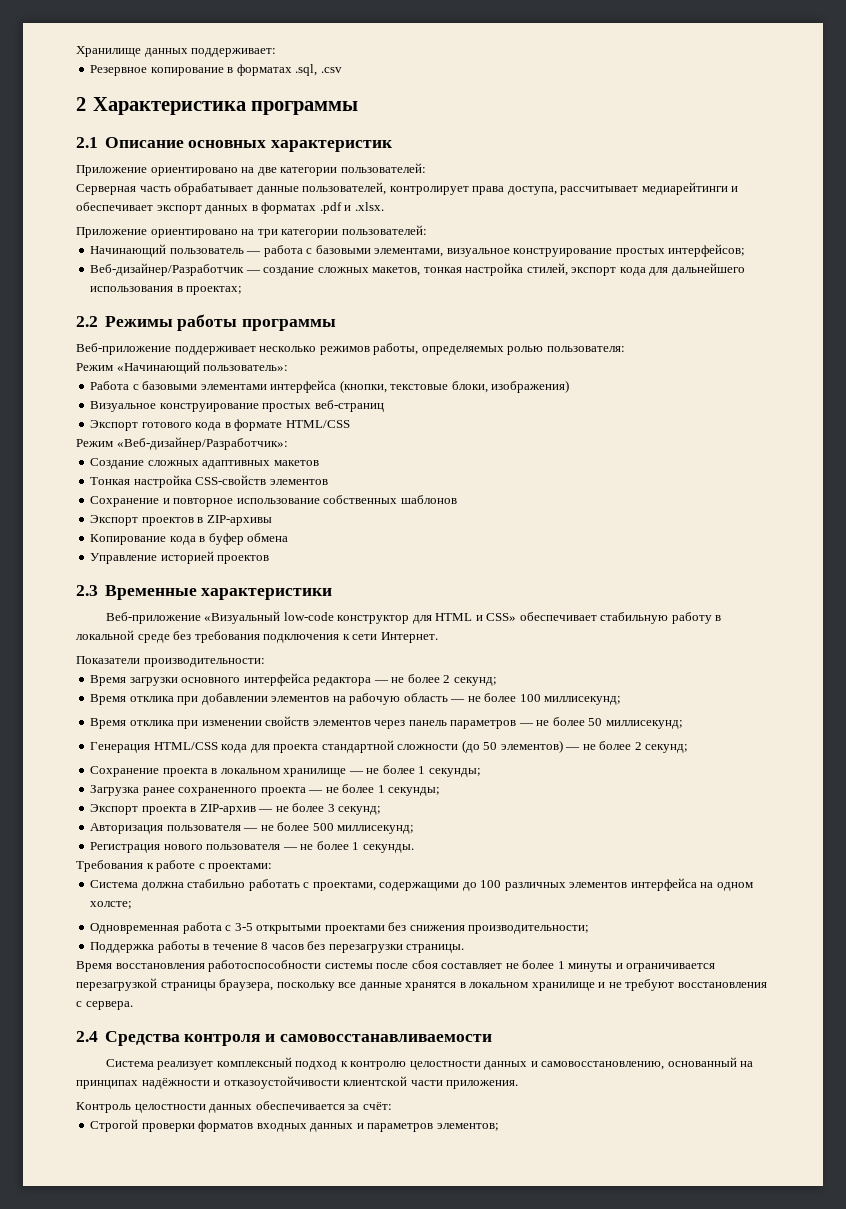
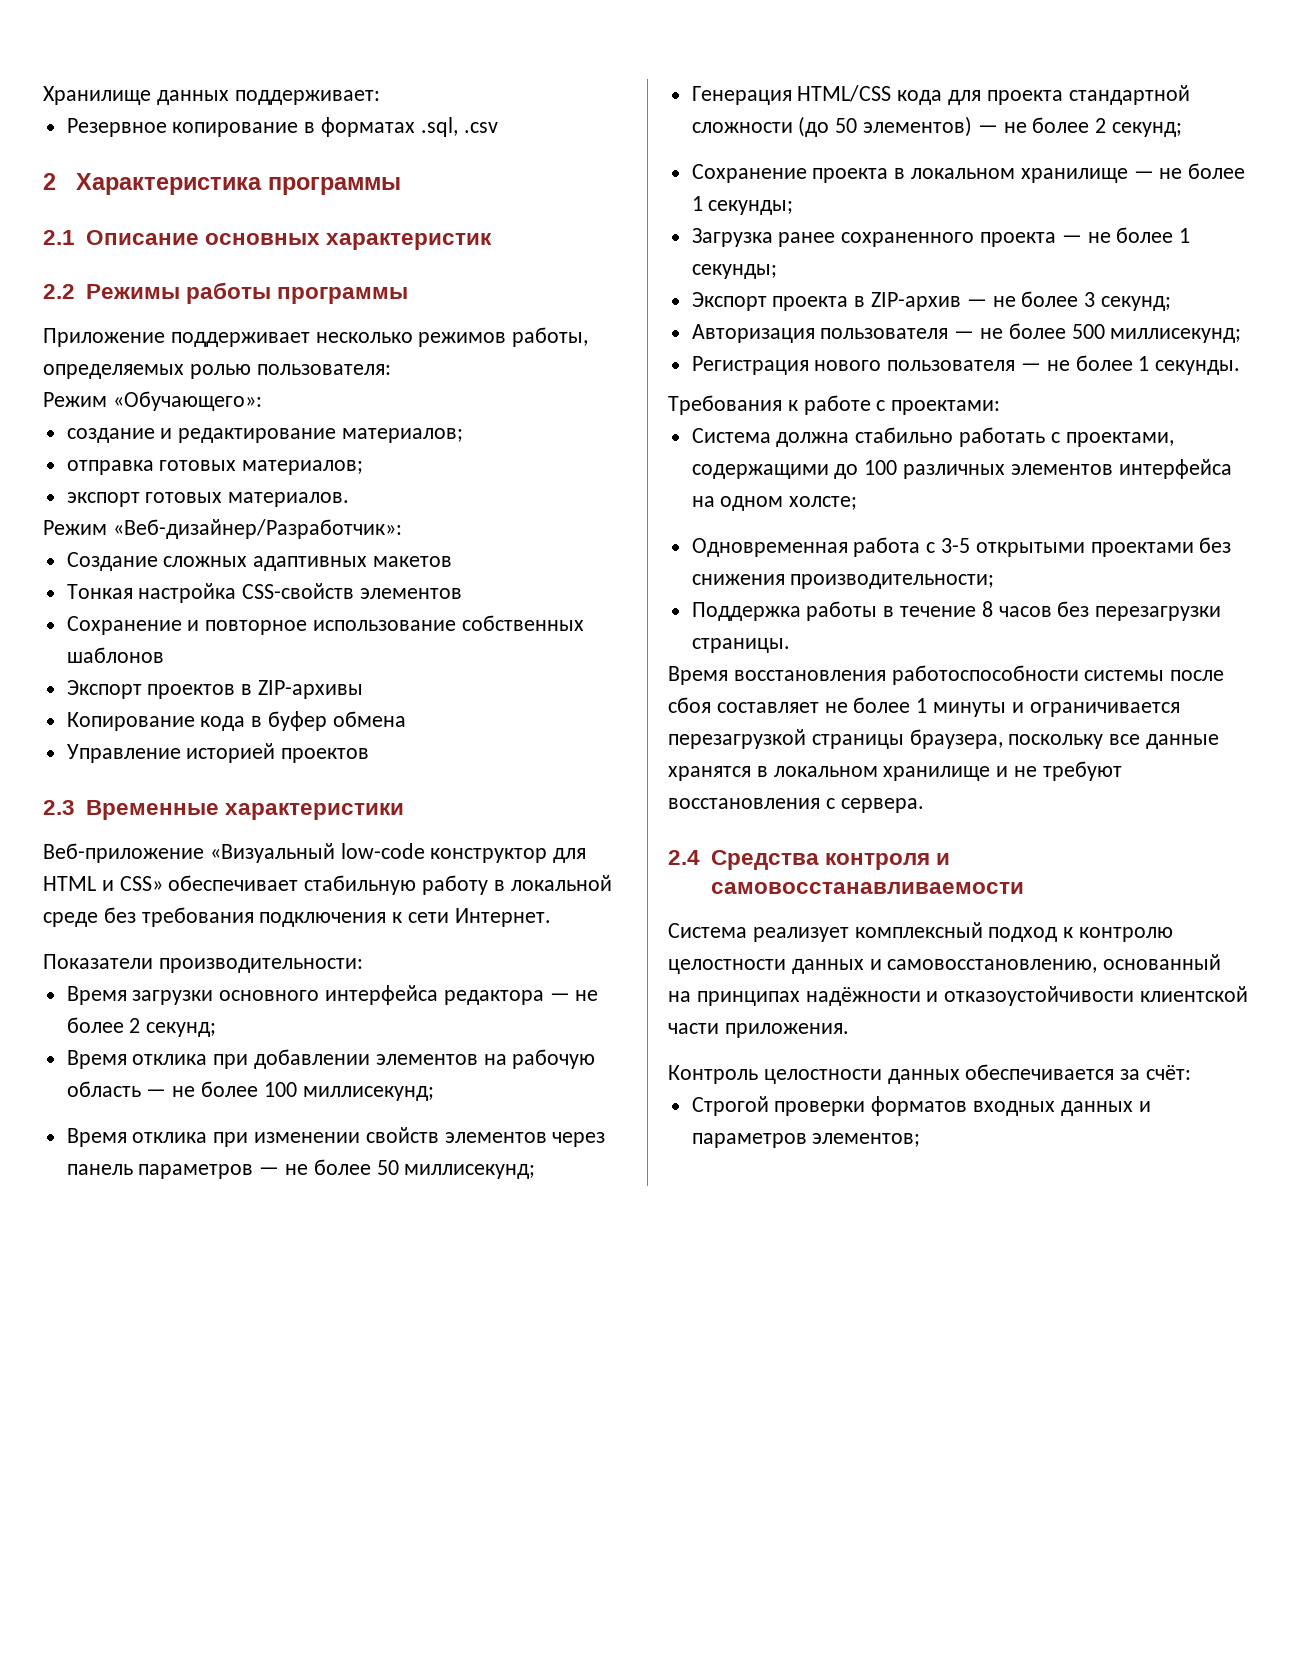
[76,163,426,176] [76,182,739,195] [76,202,384,214] [76,225,427,238] [90,244,746,257] [90,263,745,276] [90,286,243,295] // Приложение ориентировано на две категории пользователей: // Серверная часть обрабатывает данные пользователей, контролирует права доступа, рассчитывает медиарейтинги и обеспечивает экспорт данных в форматах .pdf и .xlsx. // Приложение ориентировано на три категории пользователей: // Начинающий пользователь — работа с базовыми элементами, визуальное конструирование простых интерфейсов; // Веб-дизайнер/Разработчик — создание сложных макетов, тонкая настройка стилей, экспорт кода для дальнейшего использования в проектах; -> (492, 241) none
[76,343,171,355] Веб-приложение -> [43,328,165,347] Приложение
[116,361,289,374] [90,380,570,393] [90,400,384,412] [90,419,350,431] «Начинающий пользователь»: // Работа с базовыми элементами интерфейса (кнопки, текстовые блоки, изображения) // Визуальное конструирование простых веб-страниц // Экспорт готового кода в формате HTML/CSS -> [112,391,262,411] [66,428,464,443] [66,460,364,475] [66,492,350,507] «Обучающего»: // создание и редактирование материалов; // отправка готовых материалов; // экспорт готовых материалов.

